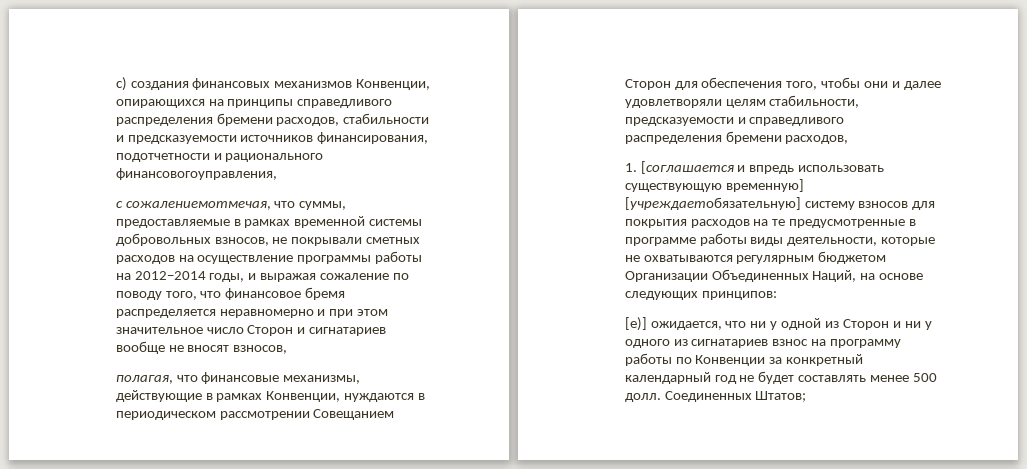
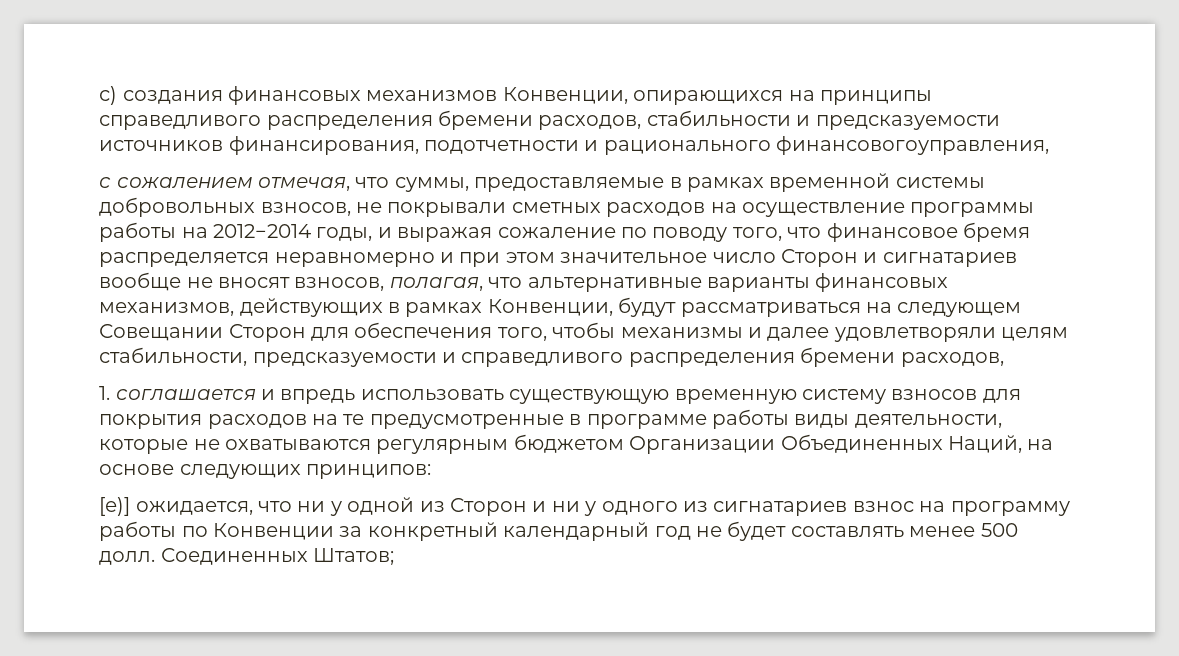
[125,201,271,210] сожалениемотмечая, -> [116,177,350,191] сожалением отмечая,
(288, 349) // -> (385, 284) none
[201,372,361,384] [115,390,426,402] [115,409,395,420] финансовые механизмы, действующие в рамках Конвенции, нуждаются в периодическом рассмотрении Совещанием -> [527,273,949,292] [99,297,1022,317] [99,324,224,341] альтернативные варианты финансовых механизмов, действующих в рамках Конвенции, будут рассматриваться на следующем Совещании
[864,81,889,88] они -> [620,327,743,339] механизмы
[640,161,734,174] [соглашается -> [115,389,256,400] соглашается
[725,179,804,192] [624,197,801,210] временную] [учреждаетобязательную] -> [674,389,797,404] временную

